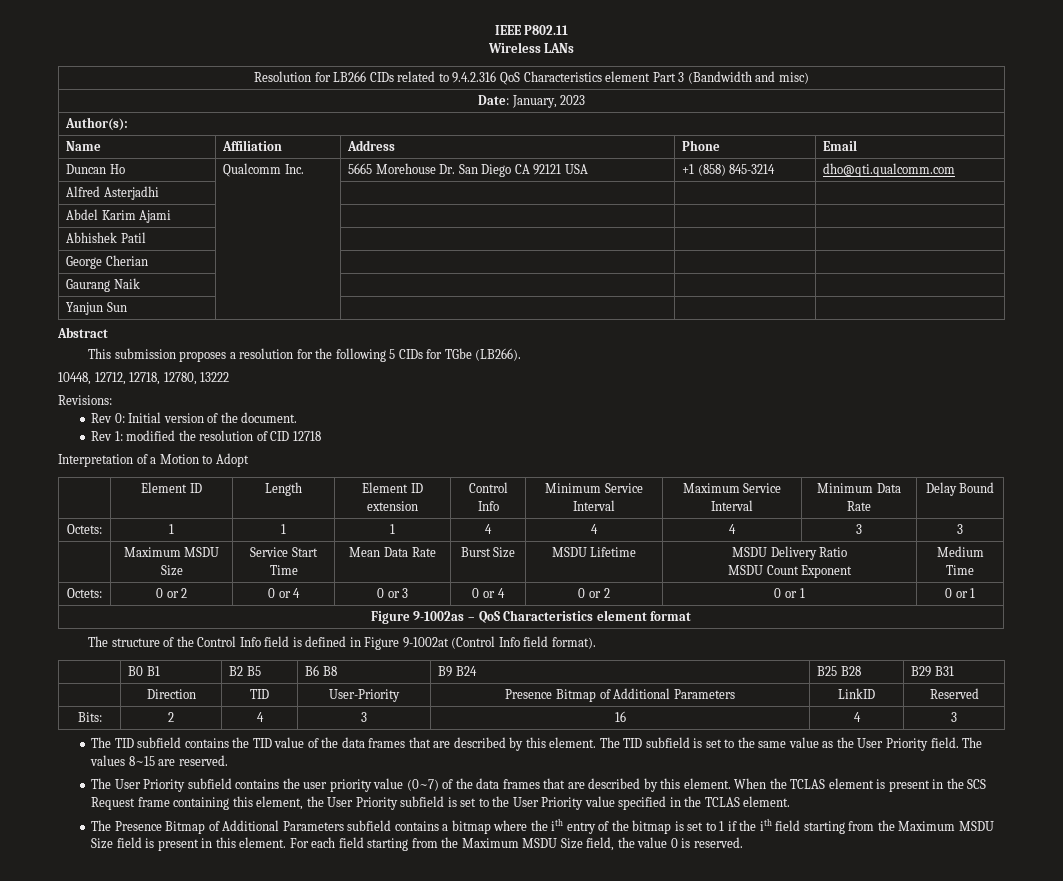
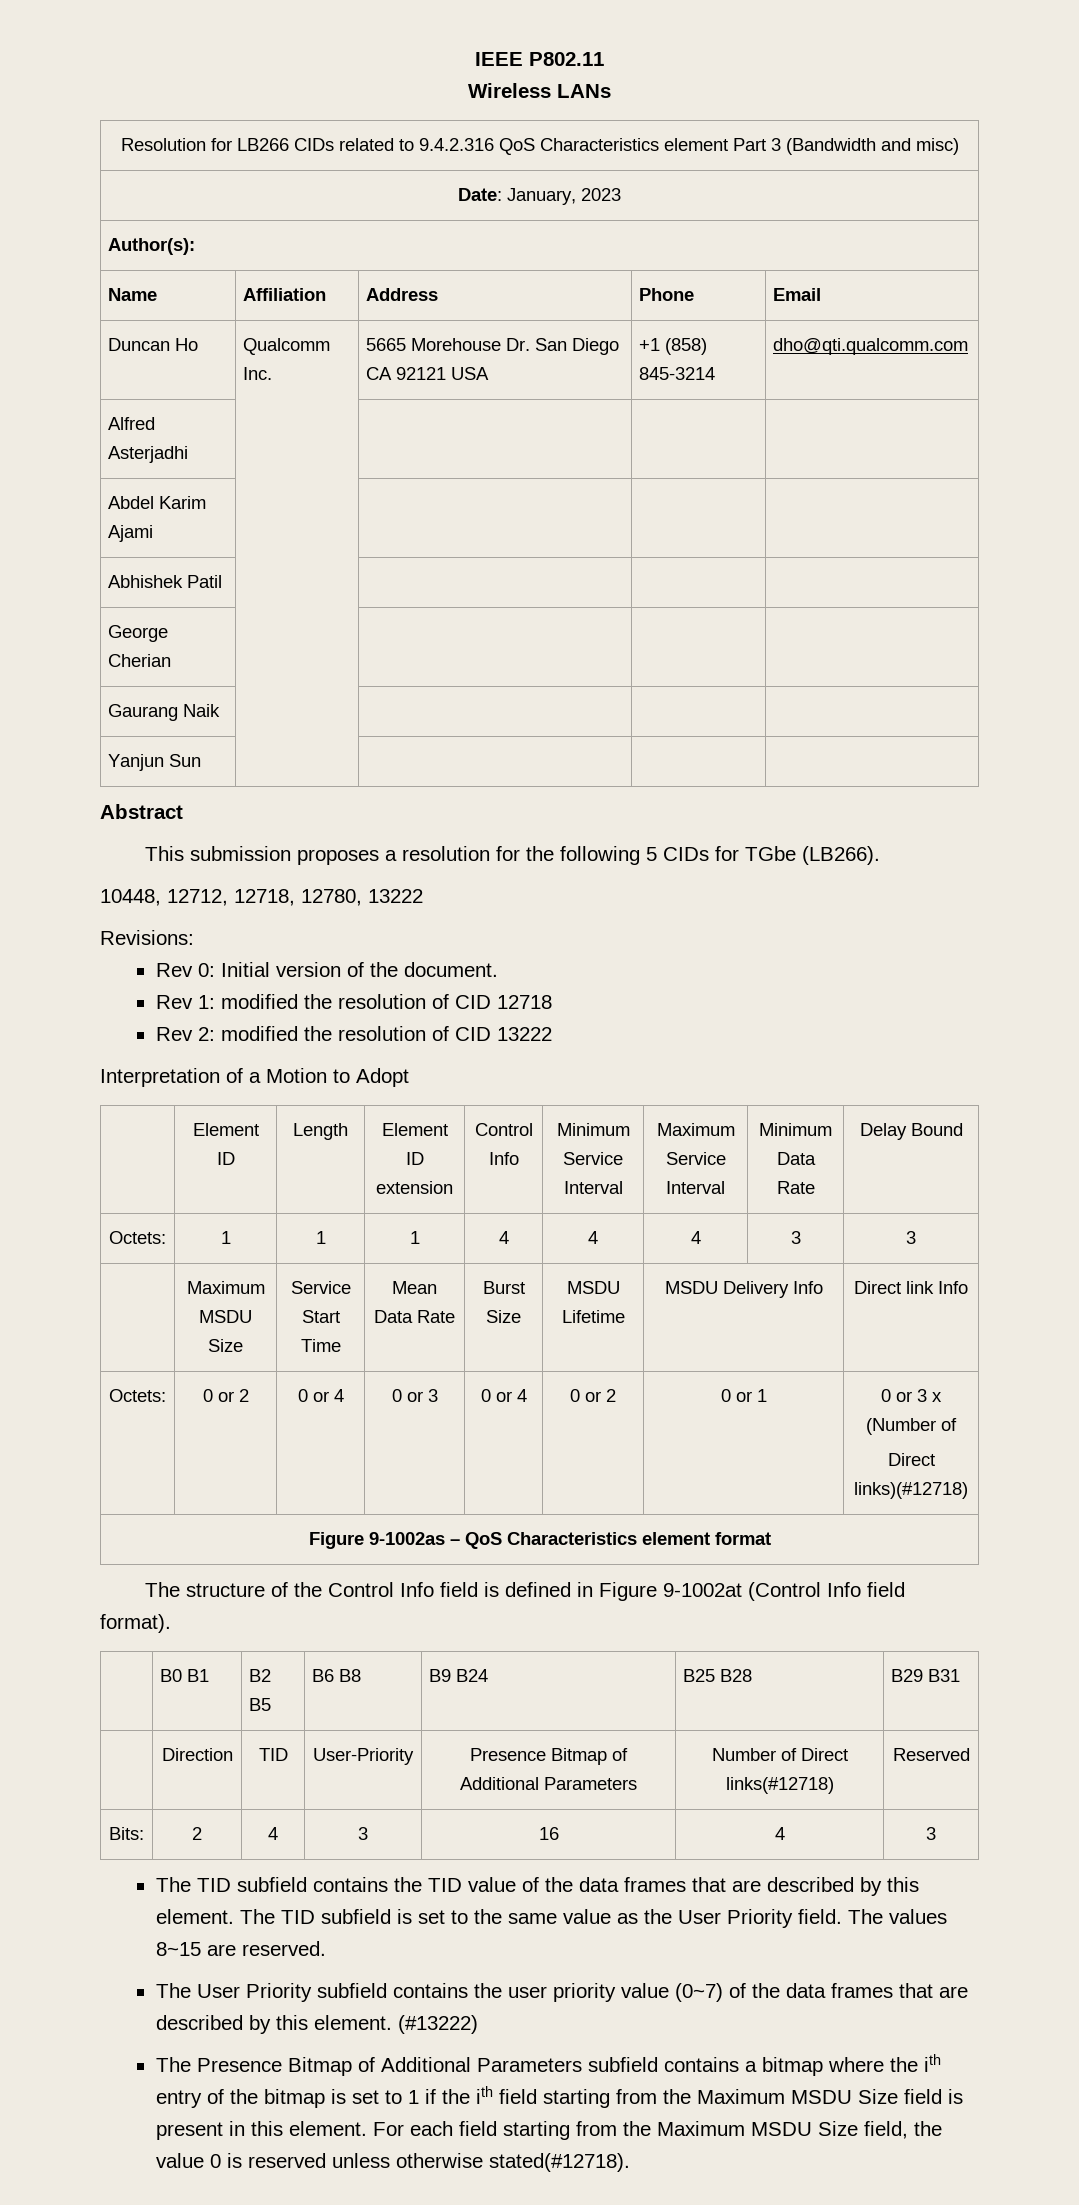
(321, 436) none -> [155,1026,552,1041] // Rev 2: modified the resolution of CID 13222
[819,547,848,557] [727,565,853,578] [936,546,984,557] [946,565,974,575] Ratio // MSDU Count Exponent | Medium Time -> [792,1281,823,1294] [854,1281,968,1294] Info | Direct link Info
[970,588,976,598] 1 -> [917,1389,942,1402] [866,1418,957,1435] [887,1453,935,1466] [854,1482,968,1499] 3 x (Number of // Direct links)(#12718)
[838,688,875,699] LinkID -> [711,1748,848,1761] [725,1777,834,1794] Number of Direct links(#12718)
[734,778,987,792] [91,796,791,810] When the TCLAS element is present in the SCS Request frame containing this element, the User Priority subfield is set to the User Priority value specified in the TCLAS element. -> [397,2015,478,2034] (#13222)
[693,837,743,848] reserved. -> [247,2153,630,2172] reserved unless otherwise stated(#12718).

